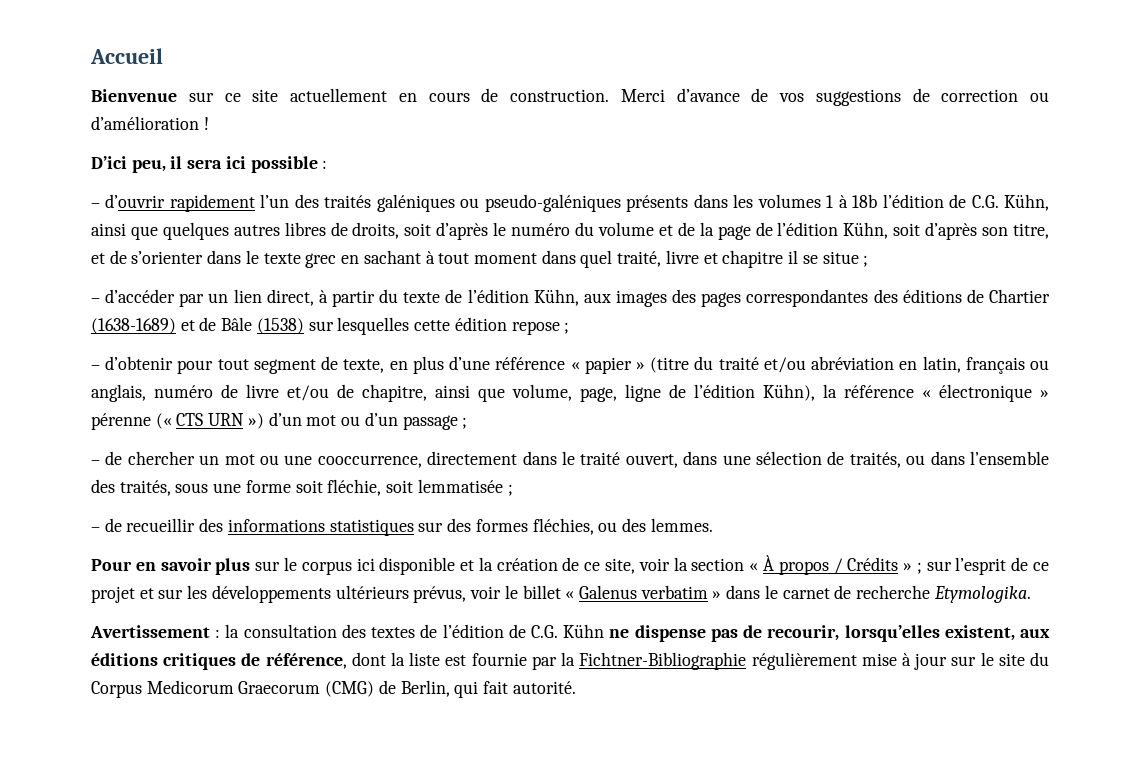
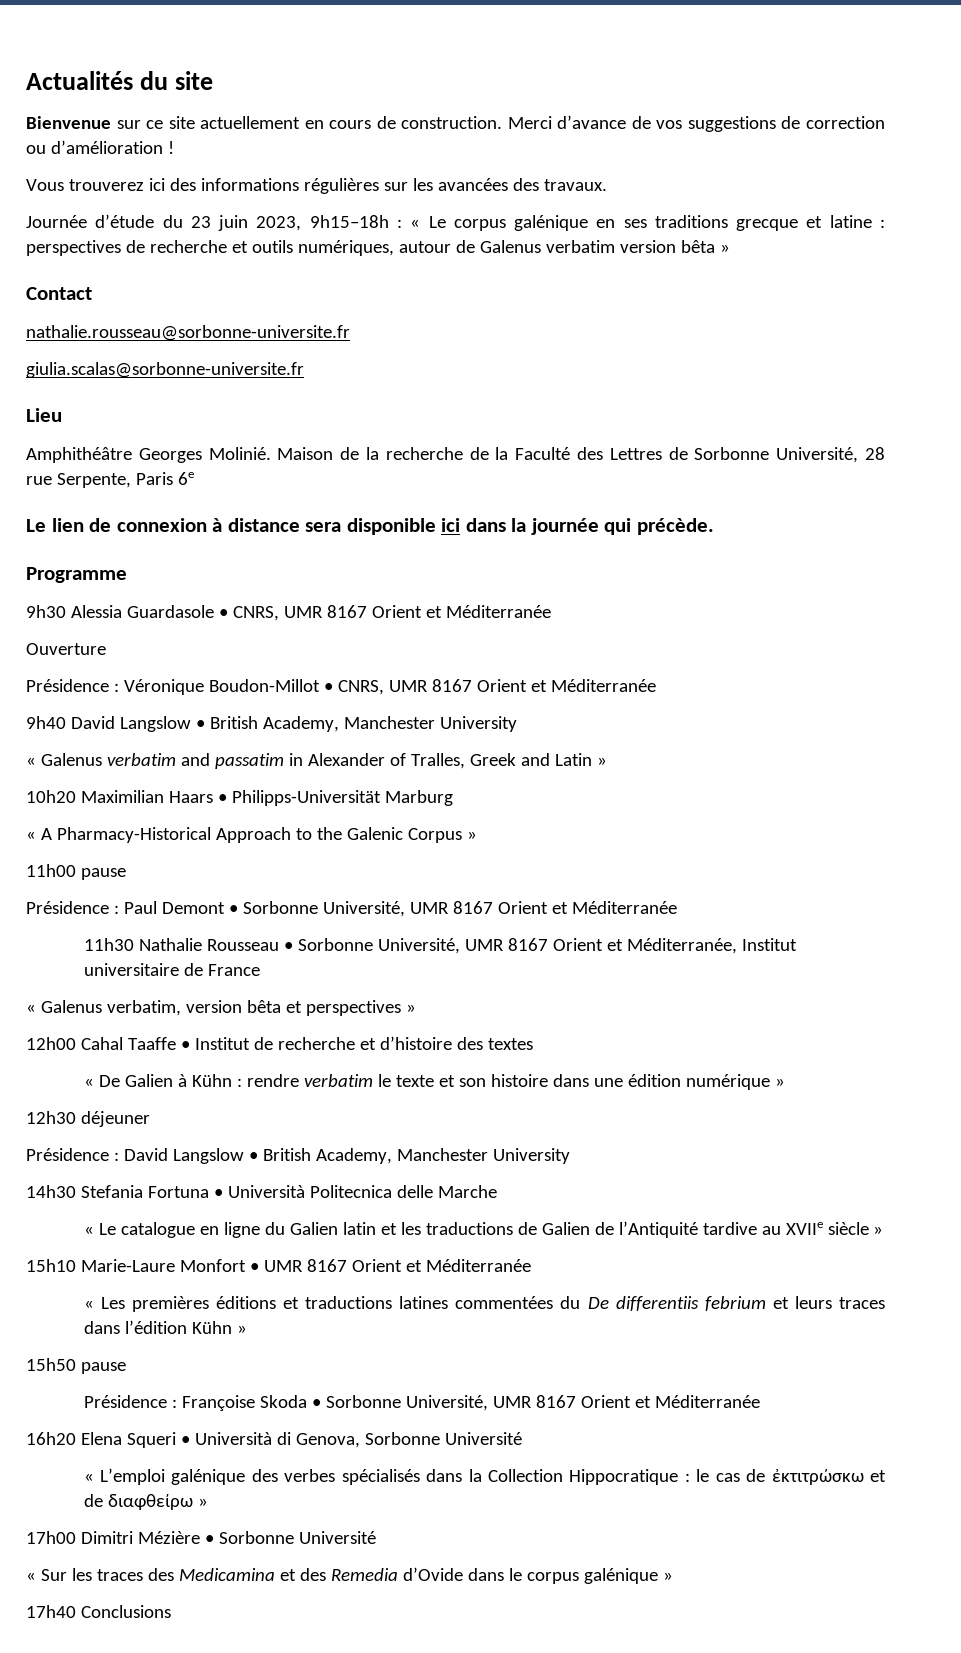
[90,48,163,64] Accueil -> [26,71,214,90] Actualités du site
[91,156,328,173] [91,194,1050,212] [91,222,1049,240] [91,250,869,268] [91,289,1050,307] [91,317,570,335] [91,356,1050,374] [91,384,1049,402] [91,412,468,430] [91,451,1049,468] [91,479,513,496] [91,518,713,536] [91,555,1050,575] [91,585,1031,603] [90,624,1050,642] [91,652,1049,670] [91,680,576,698] D’ici peu, il sera ici possible : // – d’ouvrir rapidement l’un des traités galéniques ou pseudo-galéniques présents dans les volumes 1 à 18b l’édition de C.G. Kühn, ainsi que quelques autres libres de droits, soit d’après le numéro du volume et de la page de l’édition Kühn, soit d’après son titre, et de s’orienter dans le texte grec en sachant à tout moment dans quel traité, livre et chapitre il se situe ; // – d’accéder par un lien direct, à partir du texte de l’édition Kühn, aux images des pages correspondantes des éditions de Chartier (1638-1689) et de Bâle (1538) sur lesquelles cette édition repose ; // – d’obtenir pour tout segment de texte, en plus d’une référence « papier » (titre du traité et/ou abréviation en latin, français ou anglais, numéro de livre et/ou de chapitre, ainsi que volume, page, ligne de l’édition Kühn), la référence « électronique » pérenne (« CTS URN ») d’un mot ou d’un passage ; // – de chercher un mot ou une cooccurrence, directement dans le traité ouvert, dans une sélection de traités, ou dans l’ensemble des traités, sous une forme soit fléchie, soit lemmatisée ; // – de recueillir des informations statistiques sur des formes fléchies, ou des lemmes. // Pour en savoir plus sur le corpus ici disponible et la création de ce site, voir la section « À propos / Crédits » ; sur l’esprit de ce projet et sur les développements ultérieurs prévus, voir le billet « Galenus verbatim » dans le carnet de recherche Etymologika. // Avertissement : la consultation des textes de l’édition de C.G. Kühn ne dispense pas de recourir, lorsqu’elles existent, aux éditions critiques de référence, dont la liste est fournie par la Fichtner-Bibliographie régulièrement mise à jour sur le site du Corpus Medicorum Graecorum (CMG) de Berlin, qui fait autorité. -> [26,178,607,194] [26,214,886,231] [26,240,730,256] [26,287,92,300] [26,325,350,341] [26,362,304,378] [26,408,62,422] [26,447,885,463] [26,472,194,488] [26,518,714,535] [26,567,127,583] [26,605,551,621] [26,643,106,655] [26,679,656,695] [26,716,517,732] [26,753,607,769] [26,790,453,806] [26,827,477,843] [26,864,126,880] [26,901,677,917] [83,938,797,954] [83,963,260,976] [26,1000,416,1016] [26,1036,533,1050] [83,1074,785,1090] [26,1111,150,1127] [26,1148,570,1164] [26,1185,497,1198] [83,1221,884,1238] [26,1259,531,1272] [83,1296,885,1312] [83,1320,247,1334] [26,1358,126,1374] [83,1395,760,1411] [26,1432,522,1448] [83,1468,886,1485] [83,1494,208,1510] [26,1531,376,1544] [26,1567,673,1584] [26,1605,171,1618] Vous trouverez ici des informations régulières sur les avancées des travaux. // Journée d’étude du 23 juin 2023, 9h15–18h : « Le corpus galénique en ses traditions grecque et latine : perspectives de recherche et outils numériques, autour de Galenus verbatim version bêta » // Contact // nathalie.rousseau@sorbonne-universite.fr // giulia.scalas@sorbonne-universite.fr // Lieu // Amphithéâtre Georges Molinié. Maison de la recherche de la Faculté des Lettres de Sorbonne Université, 28 rue Serpente, Paris 6e // Le lien de connexion à distance sera disponible ici dans la journée qui précède. // Programme // 9h30 Alessia Guardasole • CNRS, UMR 8167 Orient et Méditerranée // Ouverture // Présidence : Véronique Boudon-Millot • CNRS, UMR 8167 Orient et Méditerranée // 9h40 David Langslow • British Academy, Manchester University // « Galenus verbatim and passatim in Alexander of Tralles, Greek and Latin » // 10h20 Maximilian Haars • Philipps-Universität Marburg // « A Pharmacy-Historical Approach to the Galenic Corpus » // 11h00 pause // Présidence : Paul Demont • Sorbonne Université, UMR 8167 Orient et Méditerranée // 11h30 Nathalie Rousseau • Sorbonne Université, UMR 8167 Orient et Méditerranée, Institut universitaire de France // « Galenus verbatim, version bêta et perspectives » // 12h00 Cahal Taaffe • Institut de recherche et d’histoire des textes // « De Galien à Kühn : rendre verbatim le texte et son histoire dans une édition numérique » // 12h30 déjeuner // Présidence : David Langslow • British Academy, Manchester University // 14h30 Stefania Fortuna • Università Politecnica delle Marche // « Le catalogue en ligne du Galien latin et les traductions de Galien de l’Antiquité tardive au XVIIe siècle » // 15h10 Marie-Laure Monfort • UMR 8167 Orient et Méditerranée // « Les premières éditions et traductions latines commentées du De differentiis febrium et leurs traces dans l’édition Kühn » // 15h50 pause // Présidence : Françoise Skoda • Sorbonne Université, UMR 8167 Orient et Méditerranée // 16h20 Elena Squeri • Università di Genova, Sorbonne Université // « L’emploi galénique des verbes spécialisés dans la Collection Hippocratique : le cas de ἐκτιτρώσκω et de διαφθείρω » // 17h00 Dimitri Mézière • Sorbonne Université // « Sur les traces des Medicamina et des Remedia d’Ovide dans le corpus galénique » // 17h40 Conclusions

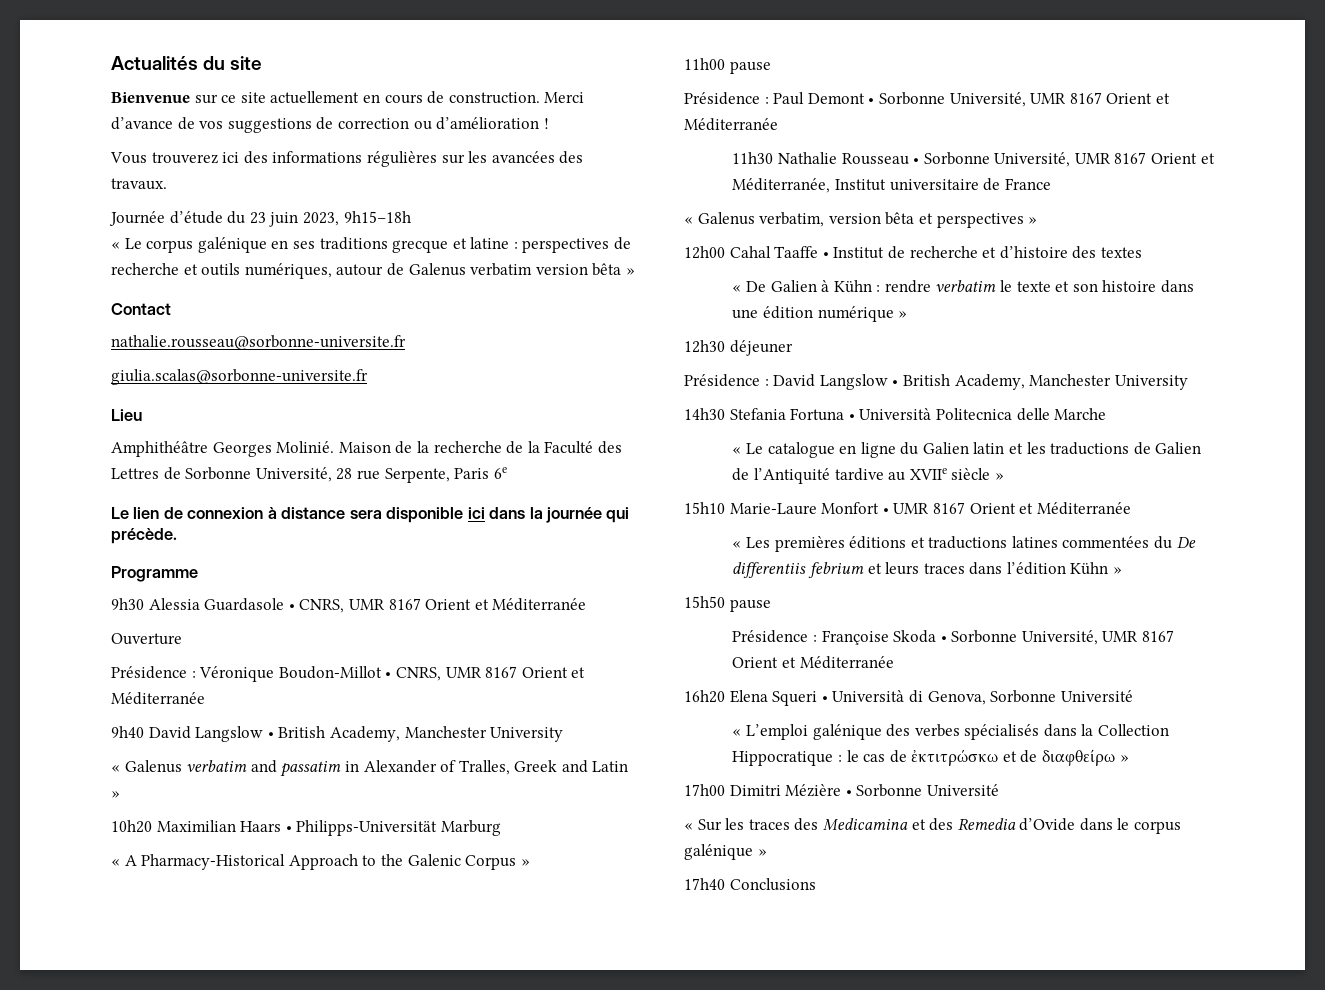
[396,219,402,228] : -> (411, 217) //

